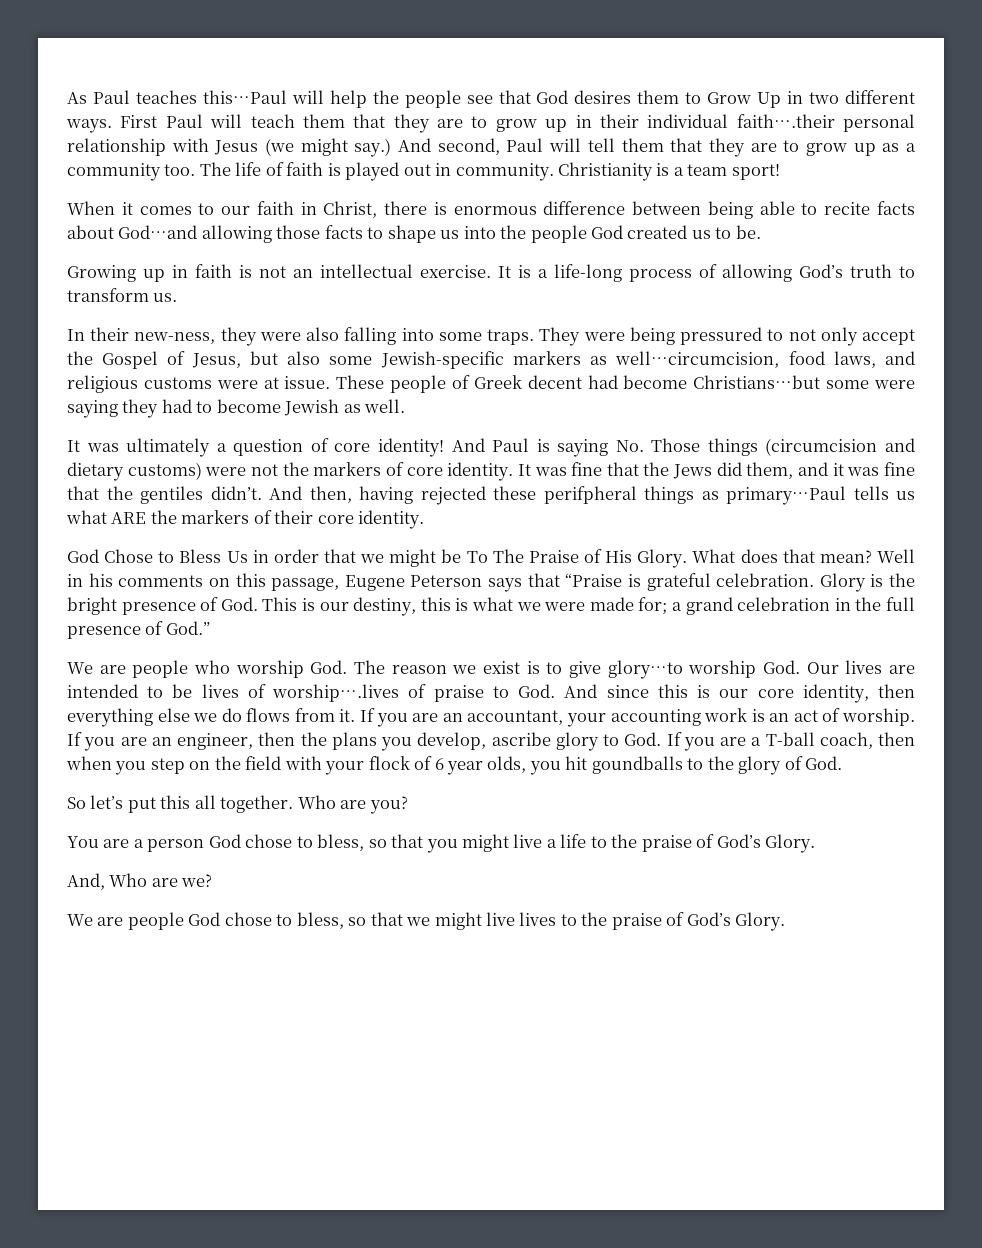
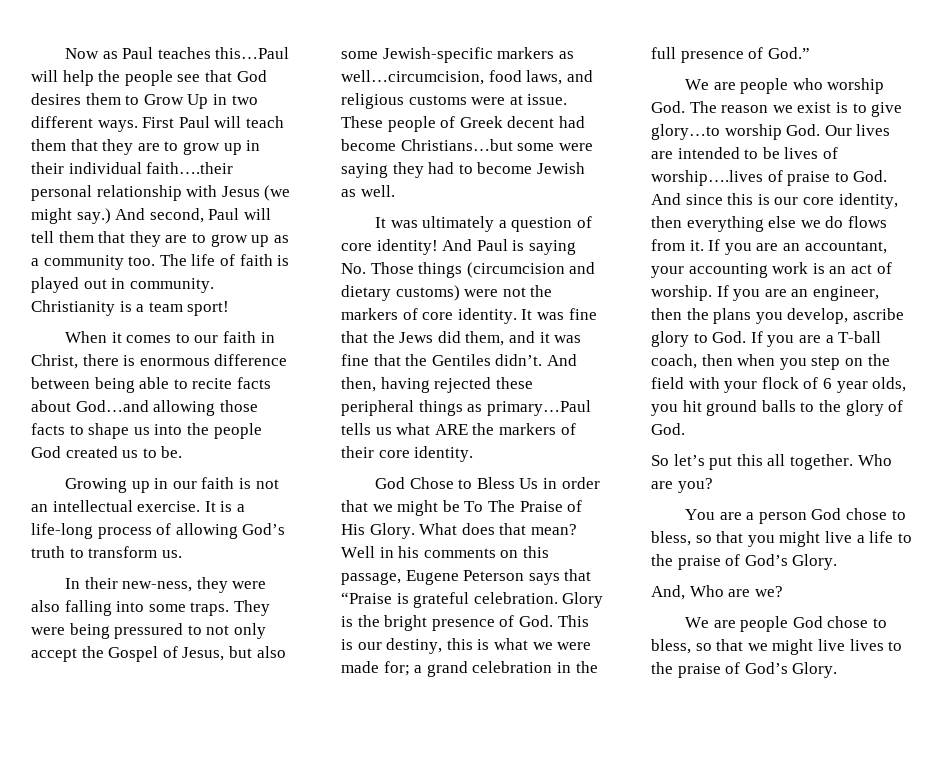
[67,92,87,104] As -> [64,48,118,59] Now as
(188, 271) none -> [172,481,197,489] our
[140,486,203,504] gentiles -> [431,354,491,366] Gentiles
[543,486,637,504] perifpheral -> [341,400,414,416] peripheral
[591,756,683,774] goundballs -> [706,400,796,416] ground balls

